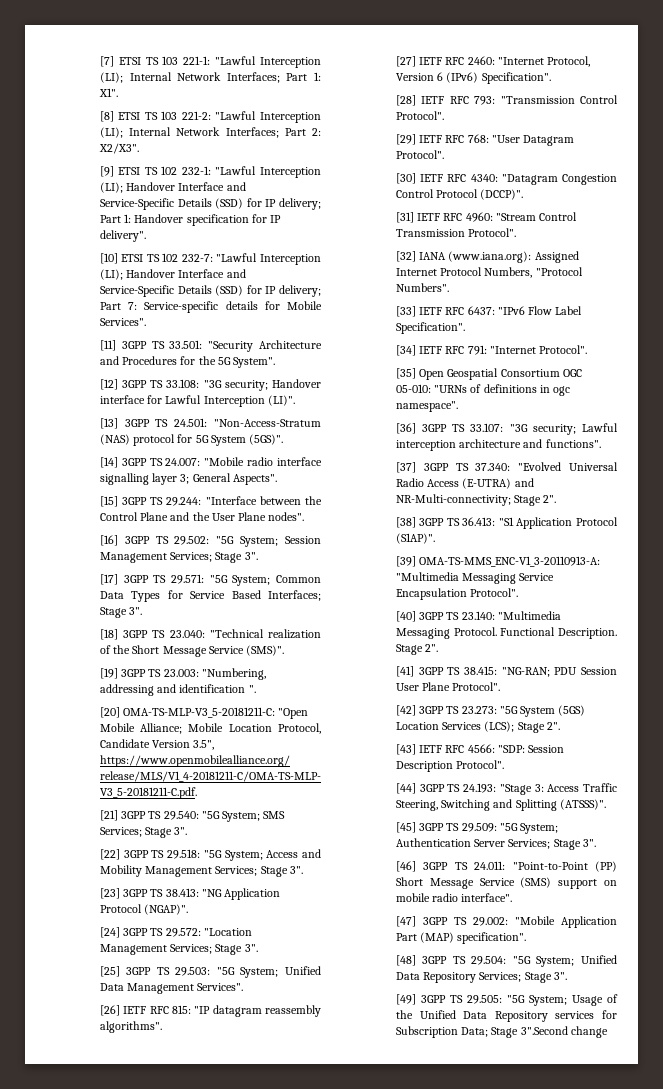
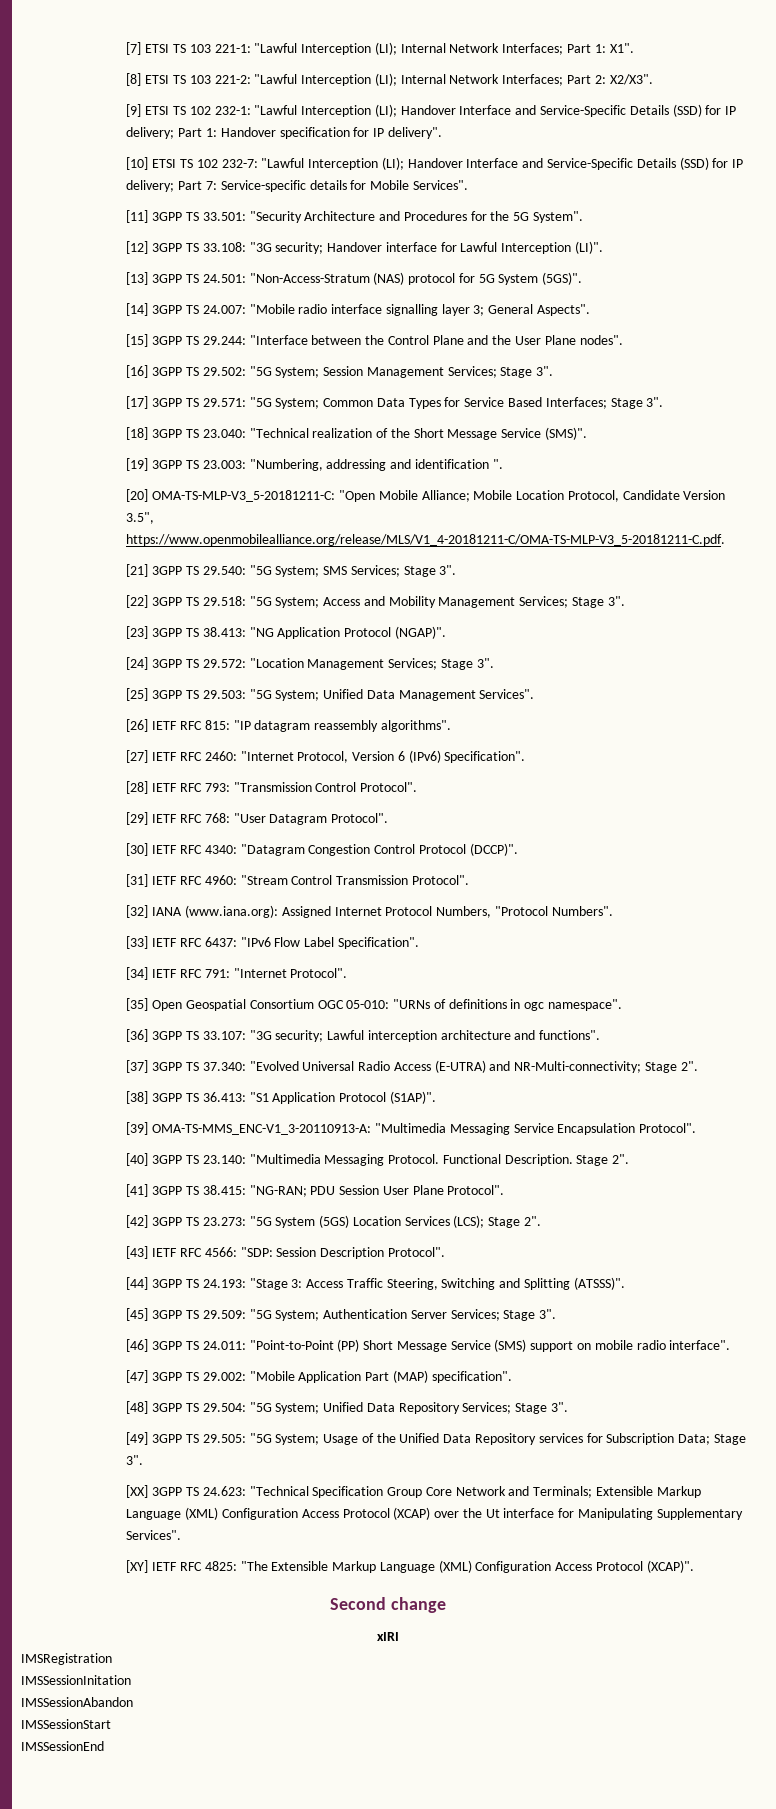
[520,1026,608,1038] 3".Second change -> [126,1455,144,1465] [126,1485,701,1498] [126,1507,743,1520] [126,1530,182,1540] [126,1560,694,1573] [330,1597,446,1613] [377,1632,399,1641] [21,1653,112,1665] [21,1675,131,1685] [21,1697,133,1707] [21,1719,111,1729] [21,1741,104,1751] 3". // [XX] 3GPP TS 24.623: "Technical Specification Group Core Network and Terminals; Extensible Markup Language (XML) Configuration Access Protocol (XCAP) over the Ut interface for Manipulating Supplementary Services". // [XY] IETF RFC 4825: "The Extensible Markup Language (XML) Configuration Access Protocol (XCAP)". // Second change // xIRI // IMSRegistration // IMSSessionInitation // IMSSessionAbandon // IMSSessionStart // IMSSessionEnd

